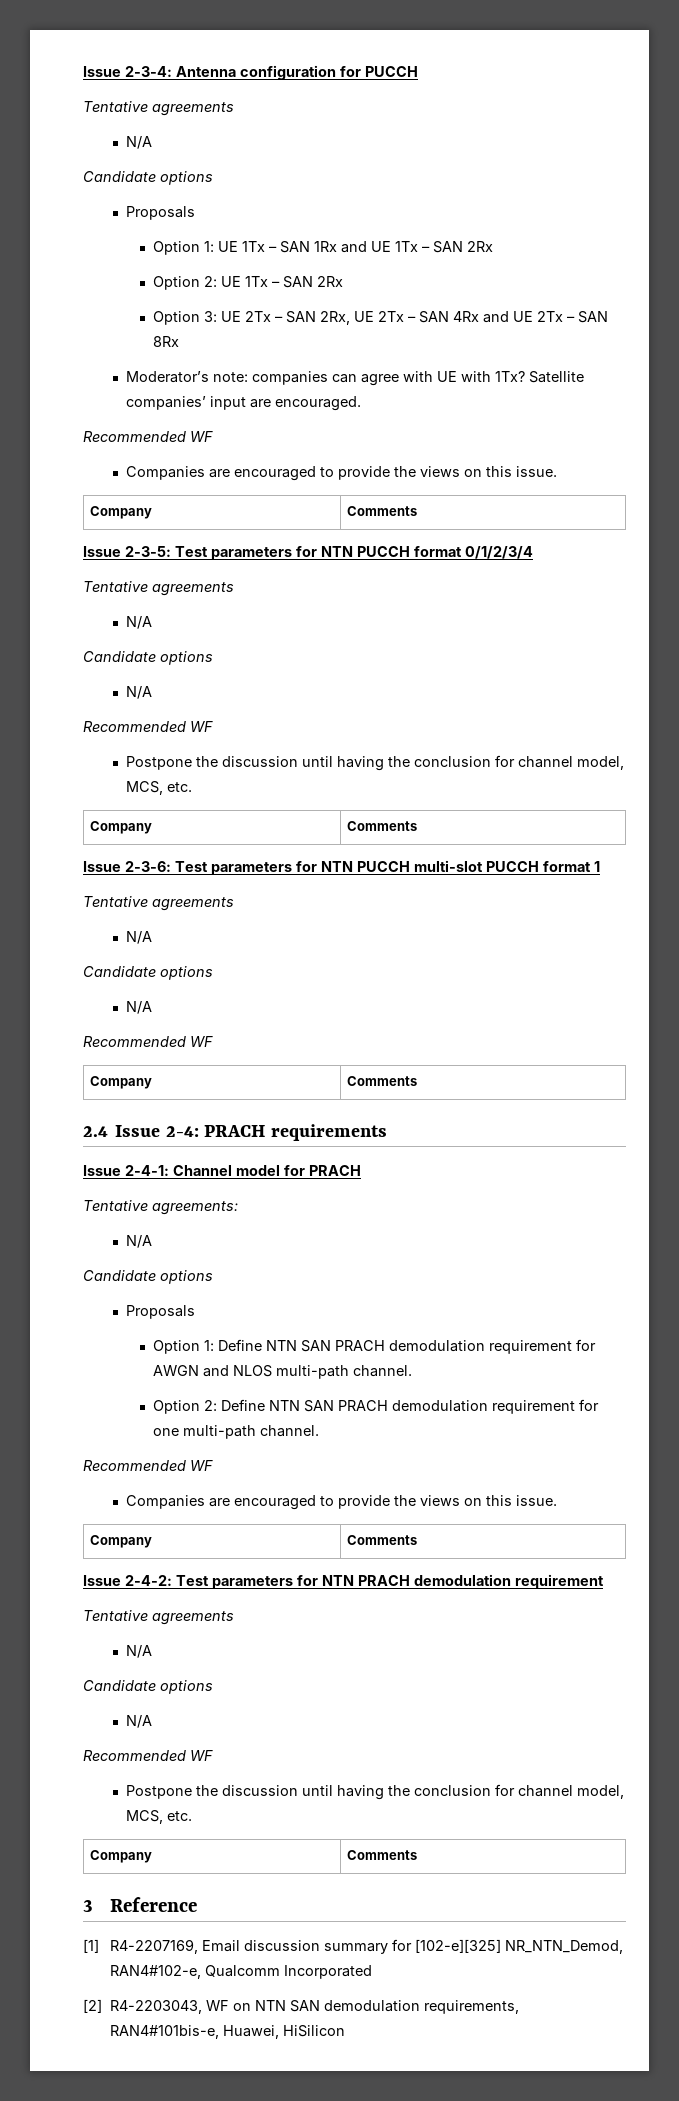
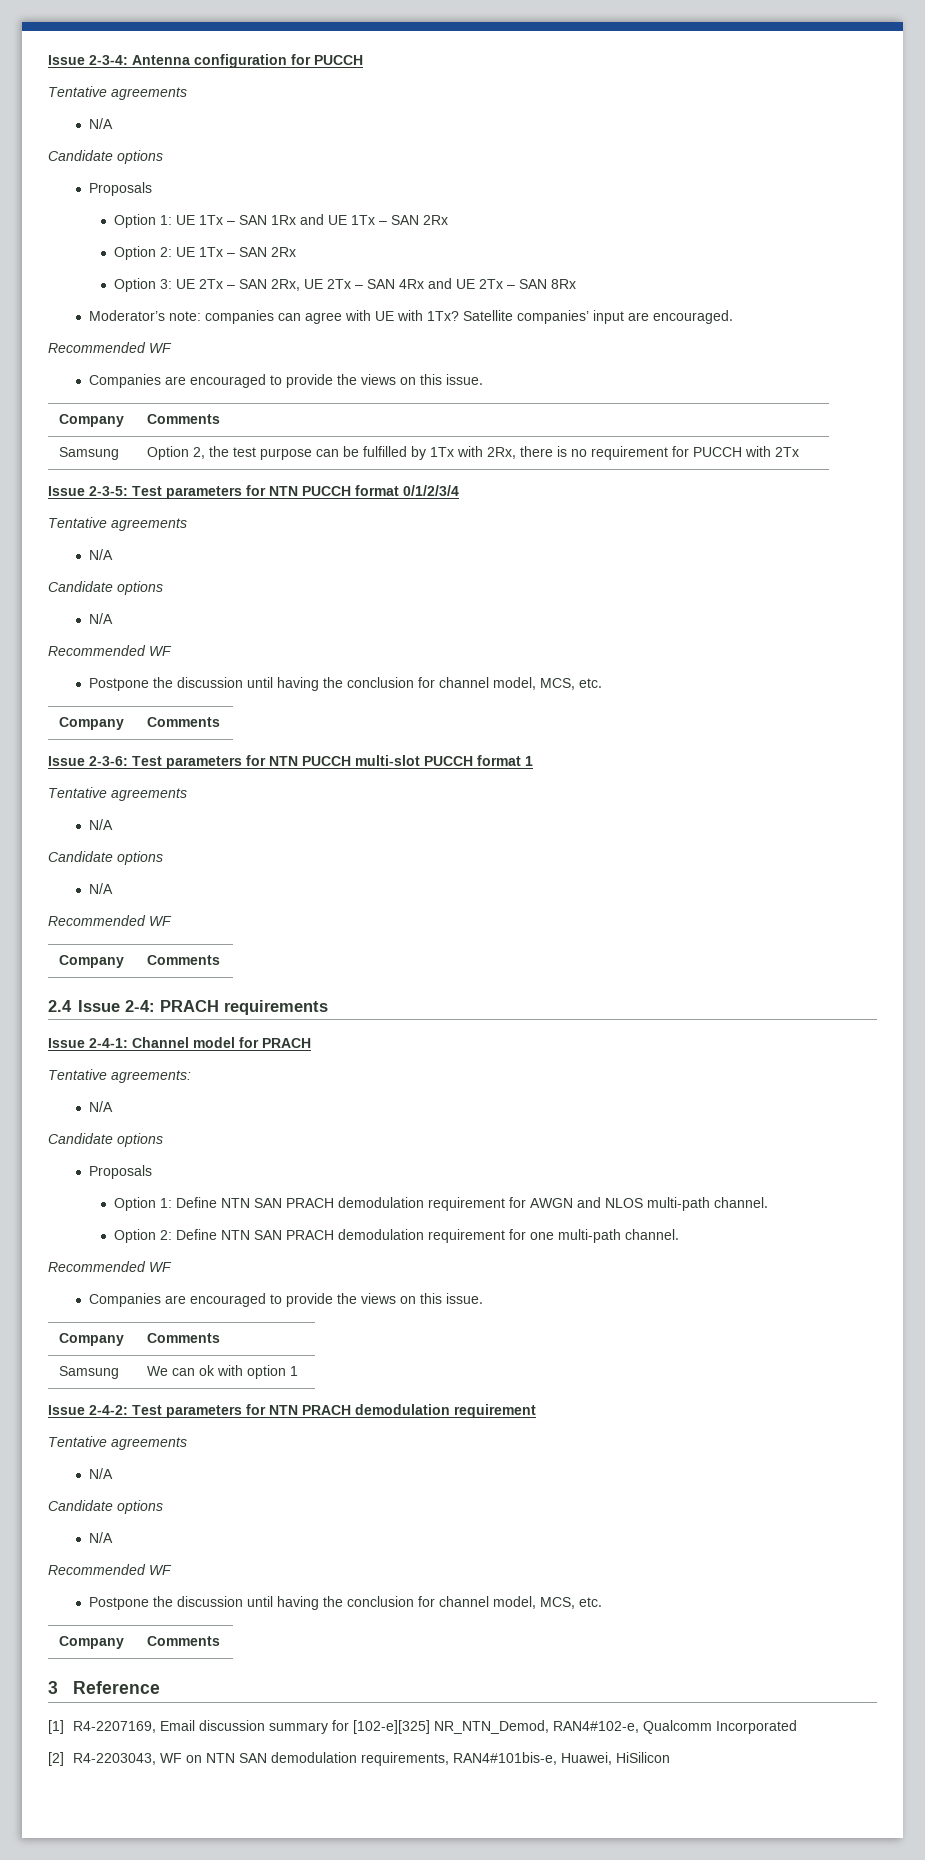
(417, 511) none -> [59,447,120,460] [147,446,800,460] // Samsung | Option 2, the test purpose can be fulfilled by 1Tx with 2Rx, there is no requirement for PUCCH with 2Tx
(417, 1540) none -> [59,1366,120,1379] [147,1365,299,1379] // Samsung | We can ok with option 1

